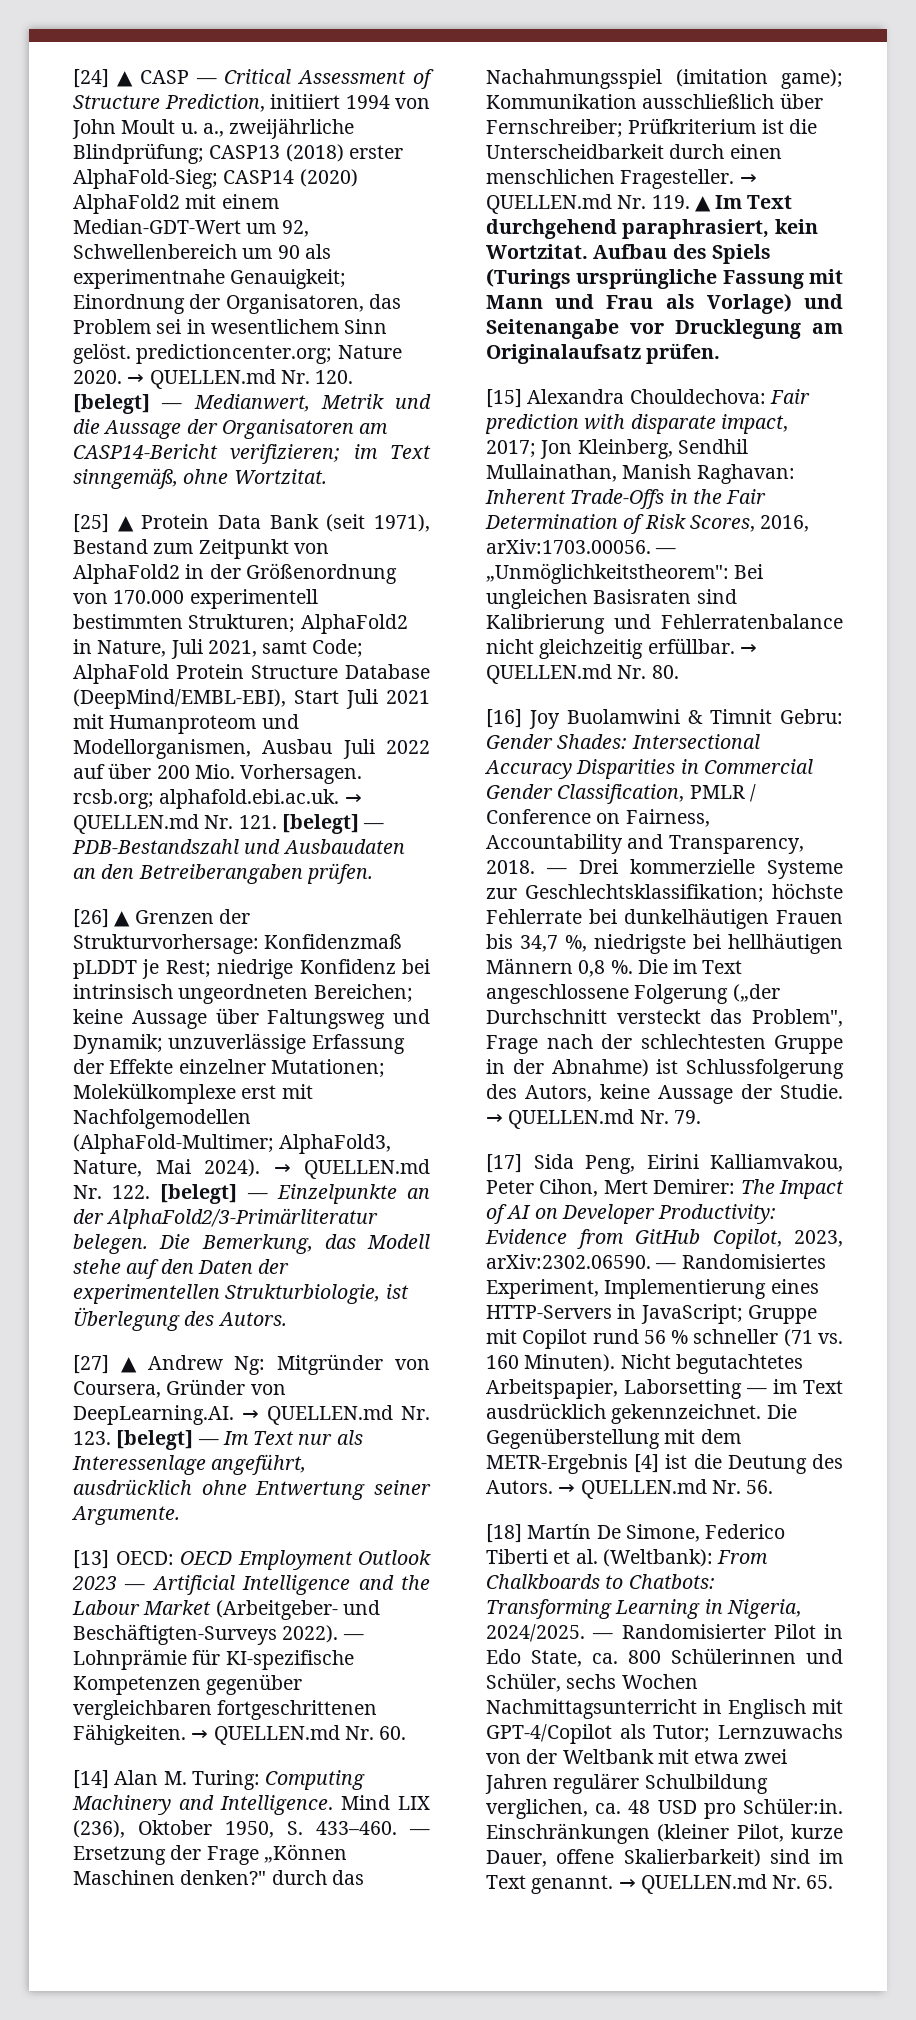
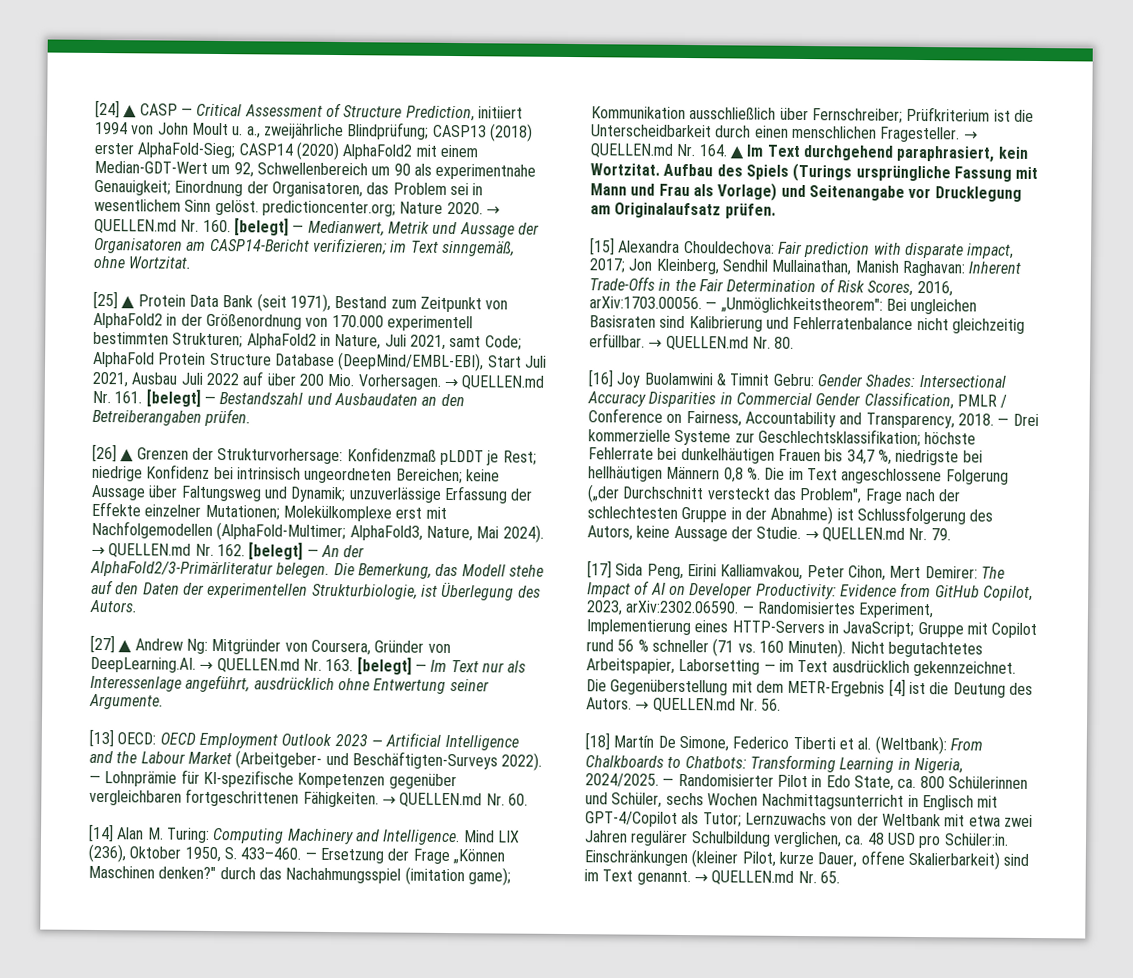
[315,370,354,384] 120. -> [202,219,231,233] 160.
[73,419,100,434] die -> (458, 228) none
[386,690,430,704] [73,714,299,734] [73,739,251,759] 2021 mit Humanproteom und Modellorganismen, -> [92,371,128,388] 2021,
[73,789,362,809] [73,814,385,834] [72,839,239,854] rcsb.org; alphafold.ebi.ac.uk. → QUELLEN.md Nr. 121. [belegt] — PDB-Bestandszahl -> [443,375,545,390] [92,389,304,407] → QUELLEN.md Nr. 161. [belegt] — Bestandszahl
[112,1184,430,1204] 122. [belegt] — Einzelpunkte an -> [216,542,340,560] 162. [belegt] — An
[73,1431,111,1445] 123. -> [325,658,354,672] 163.
[651,195,690,209] 119. -> [698,144,727,157] 164.

